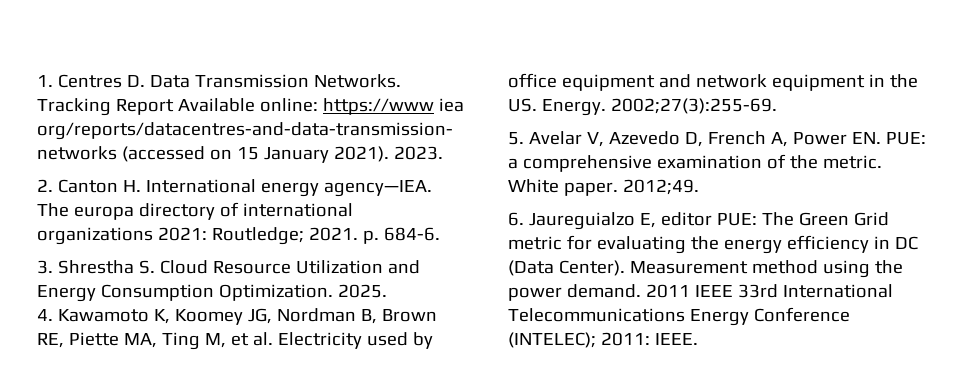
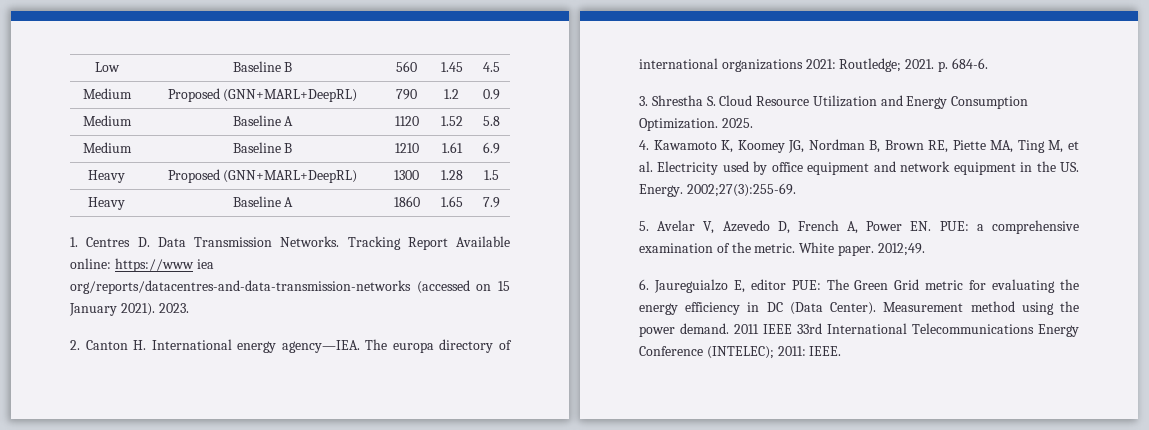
(37, 81) none -> [94,62,120,72] [232,61,293,72] [396,61,417,72] [440,62,463,72] [482,62,500,72] [82,88,132,99] [167,88,358,102] [396,89,417,100] [444,89,459,99] [482,89,500,100] [82,115,132,126] [232,115,294,126] [394,116,419,126] [440,116,463,126] [482,116,500,126] [82,142,132,153] [232,142,293,153] [394,143,419,153] [441,142,463,153] [482,142,500,154] [88,170,125,183] [167,169,358,183] [394,170,419,180] [440,170,463,180] [483,170,499,180] [88,197,125,210] [232,196,294,207] [393,196,420,207] [440,196,463,207] [482,197,500,208] Low | Baseline B | 560 | 1.45 | 4.5 // Medium | Proposed (GNN+MARL+DeepRL) | 790 | 1.2 | 0.9 // Medium | Baseline A | 1120 | 1.52 | 5.8 // Medium | Baseline B | 1210 | 1.61 | 6.9 // Heavy | Proposed (GNN+MARL+DeepRL) | 1300 | 1.28 | 1.5 // Heavy | Baseline A | 1860 | 1.65 | 7.9 //

